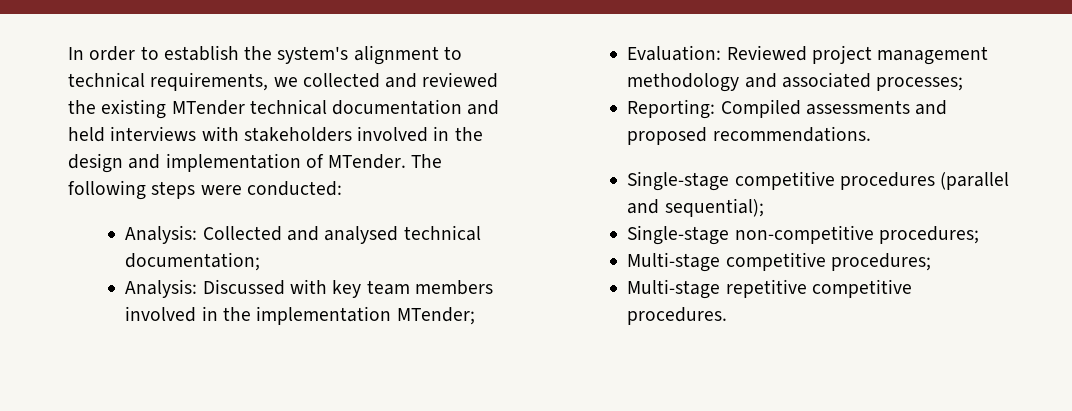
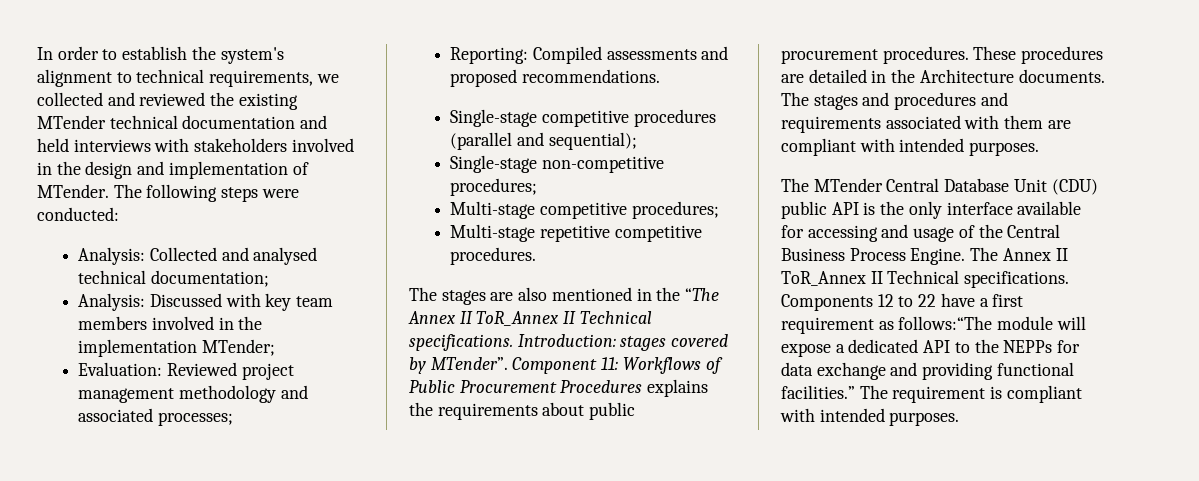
(728, 316) none -> [409,287,720,305] [408,311,652,326] [409,334,729,351] [409,357,723,374] [409,379,709,397] [409,402,636,420] [781,46,1104,64] [781,69,1105,83] [781,92,1008,110] [781,115,1071,133] [781,138,1040,156] [781,178,1098,195] [781,201,1082,219] [781,224,1061,242] [781,247,1068,265] [781,270,1070,288] [781,293,1024,311] [781,316,1086,334] [781,339,1081,357] [781,362,1074,380] [781,385,1082,403] [780,408,960,426] // The stages are also mentioned in the “The Annex II ToR_Annex II Technical specifications. Introduction: stages covered by MTender”. Component 11: Workflows of Public Procurement Procedures explains the requirements about public procurement procedures. These procedures are detailed in the Architecture documents. The stages and procedures and requirements associated with them are compliant with intended purposes. // The MTender Central Database Unit (CDU) public API is the only interface available for accessing and usage of the Central Business Process Engine. The Annex II ToR_Annex II Technical specifications. Components 12 to 22 have a first requirement as follows:“The module will expose a dedicated API to the NEPPs for data exchange and providing functional facilities.” The requirement is compliant with intended purposes.

